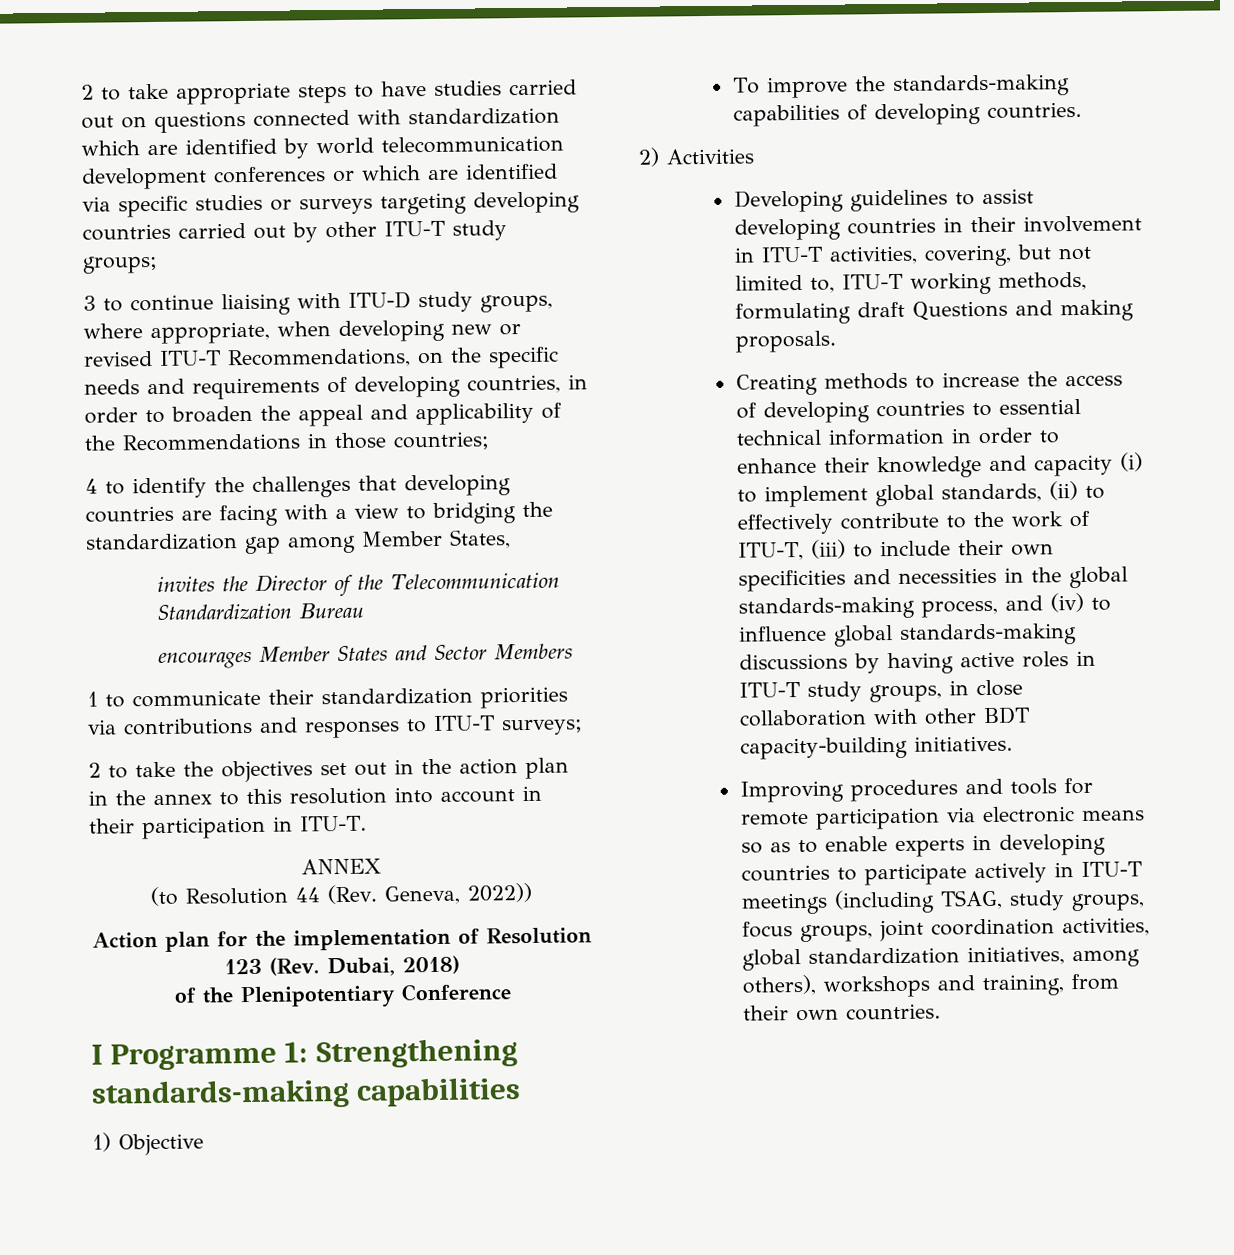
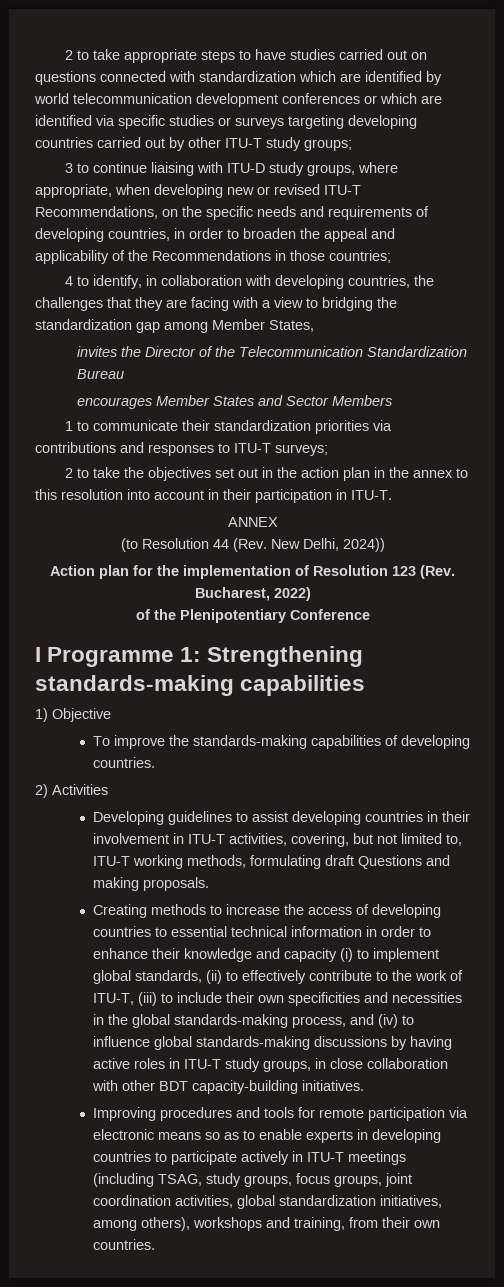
[132,477,207,499] identify -> [93,275,411,289] identify, in collaboration with developing countries,
[404,474,511,497] [85,505,174,523] developing countries -> [135,297,163,311] they
[383,882,532,905] Geneva, 2022)) -> [270,538,385,552] New Delhi, 2024))
[326,955,460,977] Dubai, 2018) -> [194,587,311,601] Bucharest, 2022)

